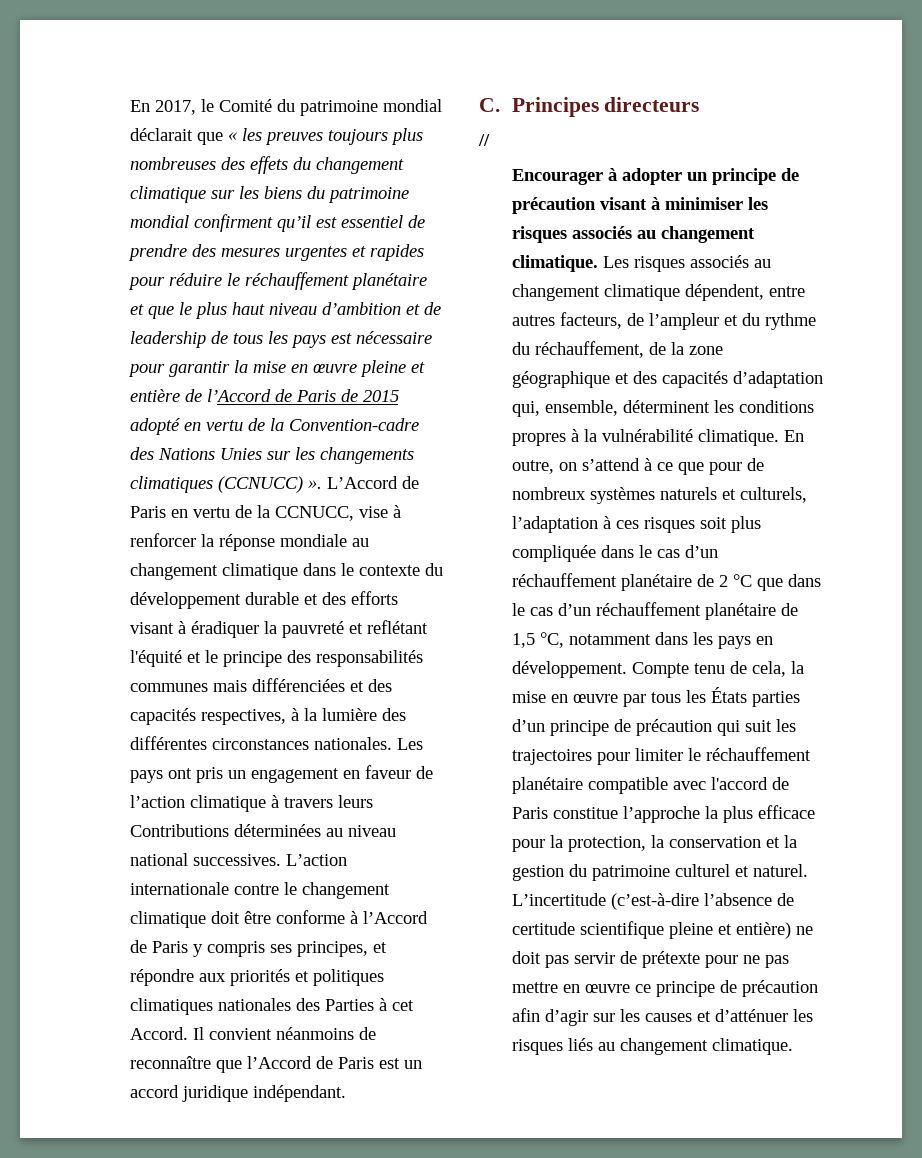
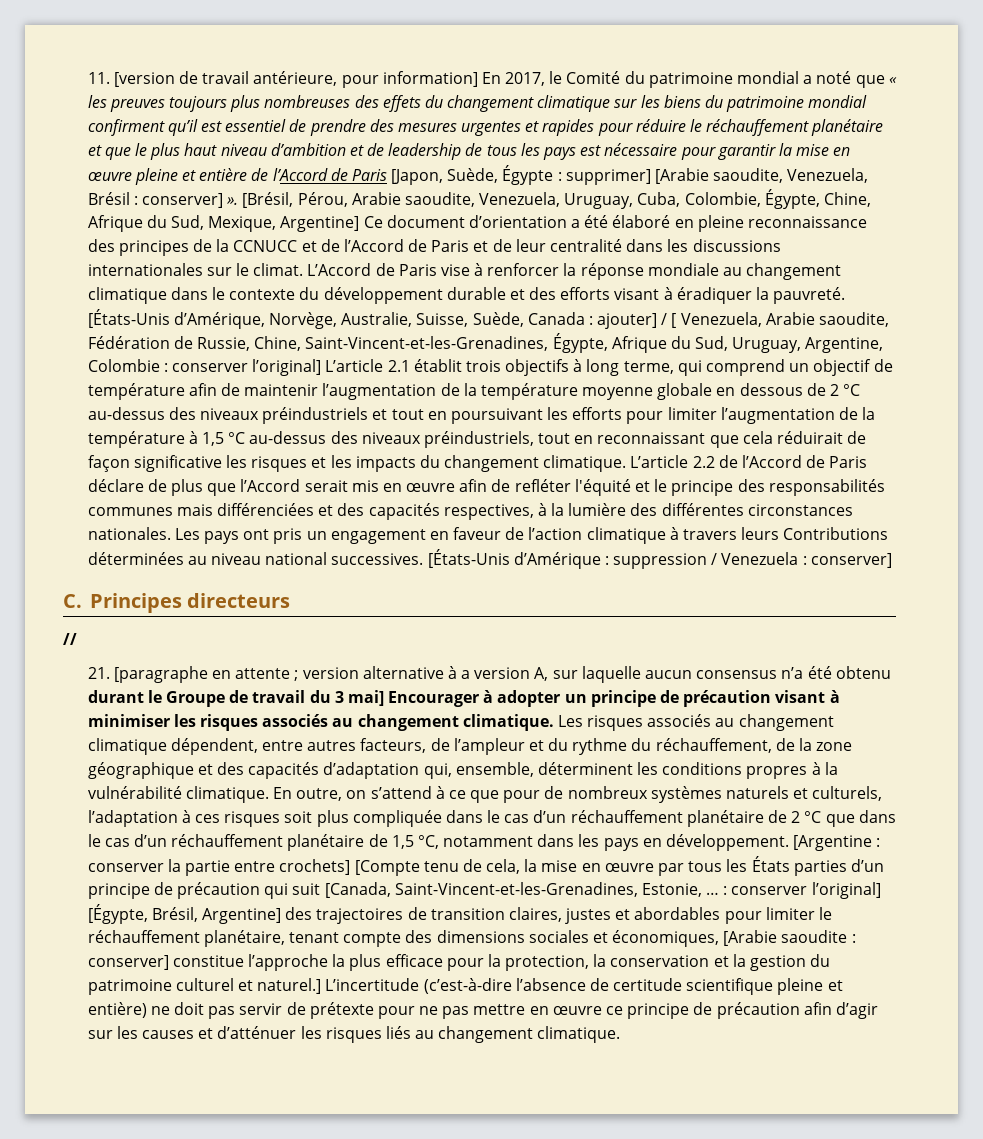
(129, 106) none -> [87,71,478,88] 11. [version de travail antérieure, pour information]
[129,128,193,141] déclarait -> [803,71,852,84] a noté
[340,389,399,402] [129,418,419,435] [129,447,414,464] [129,476,419,493] [129,505,354,521] de 2015 adopté en vertu de la Convention-cadre des Nations Unies sur les changements climatiques (CCNUCC) ». L’Accord de Paris en vertu de la CCNUCC, -> [391,165,869,185] [87,189,871,209] [87,215,867,232] [87,239,781,256] [87,263,437,276] [Japon, Suède, Égypte : supprimer] [Arabie saoudite, Venezuela, Brésil : conserver] ». [Brésil, Pérou, Arabie saoudite, Venezuela, Uruguay, Cuba, Colombie, Égypte, Chine, Afrique du Sud, Mexique, Argentine] Ce document d’orientation a été élaboré en pleine reconnaissance des principes de la CCNUCC et de l’Accord de Paris et de leur centralité dans les discussions internationales sur le climat. L’Accord de Paris
[281,620,428,638] pauvreté et reflétant -> [773,287,846,304] [87,309,889,329] [87,333,884,353] [87,359,893,376] [87,383,861,400] [87,407,876,424] [87,431,867,448] [87,455,868,472] [87,479,571,496] pauvreté. [États-Unis d’Amérique, Norvège, Australie, Suisse, Suède, Canada : ajouter] / [ Venezuela, Arabie saoudite, Fédération de Russie, Chine, Saint-Vincent-et-les-Grenadines, Égypte, Afrique du Sud, Uruguay, Argentine, Colombie : conserver l’original] L’article 2.1 établit trois objectifs à long terme, qui comprend un objectif de température afin de maintenir l’augmentation de la température moyenne globale en dessous de 2 °C au-dessus des niveaux préindustriels et tout en poursuivant les efforts pour limiter l’augmentation de la température à 1,5 °C au-dessus des niveaux préindustriels, tout en reconnaissant que cela réduirait de façon significative les risques et les impacts du changement climatique. L’article 2.2 de l’Accord de Paris déclare de plus que l’Accord serait mis en œuvre afin de refléter
[285,854,347,866] [129,882,390,899] [129,910,428,928] [129,940,387,957] [129,969,384,986] [129,998,414,1015] [129,1027,376,1040] [129,1056,422,1073] [129,1085,346,1102] [479,97,700,117] [478,134,490,146] L’action internationale contre le changement climatique doit être conforme à l’Accord de Paris y compris ses principes, et répondre aux priorités et politiques climatiques nationales des Parties à cet Accord. Il convient néanmoins de reconnaître que l’Accord de Paris est un accord juridique indépendant. // C. Principes directeurs // // // -> [427,549,892,569] [63,593,291,613] [63,633,77,645] [87,666,891,683] [87,690,384,707] [États-Unis d’Amérique : suppression / Venezuela : conserver] // C. Principes directeurs // // // 21. [paragraphe en attente ; version alternative à a version A, sur laquelle aucun consensus n’a été obtenu durant le Groupe de travail du 3 mai]
[631,662,689,678] Compte -> [793,835,881,851] [87,859,420,876] [Argentine : conserver la partie entre crochets] [Compte
[775,719,796,732] [511,747,811,765] [511,777,789,794] [511,807,548,819] les trajectoires pour limiter le réchauffement planétaire compatible avec l'accord de Paris -> [324,882,881,899] [87,904,832,924] [87,930,856,947] [87,955,169,970] [Canada, Saint-Vincent-et-les-Grenadines, Estonie, … : conserver l’original] [Égypte, Brésil, Argentine] des trajectoires de transition claires, justes et abordables pour limiter le réchauffement planétaire, tenant compte des dimensions sociales et économiques, [Arabie saoudite : conserver]
[752,864,808,877] naturel. -> [257,978,322,994] naturel.]

